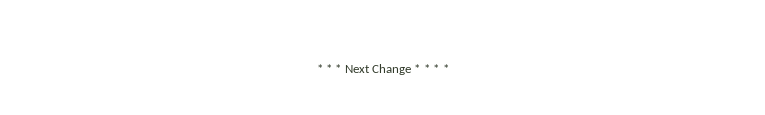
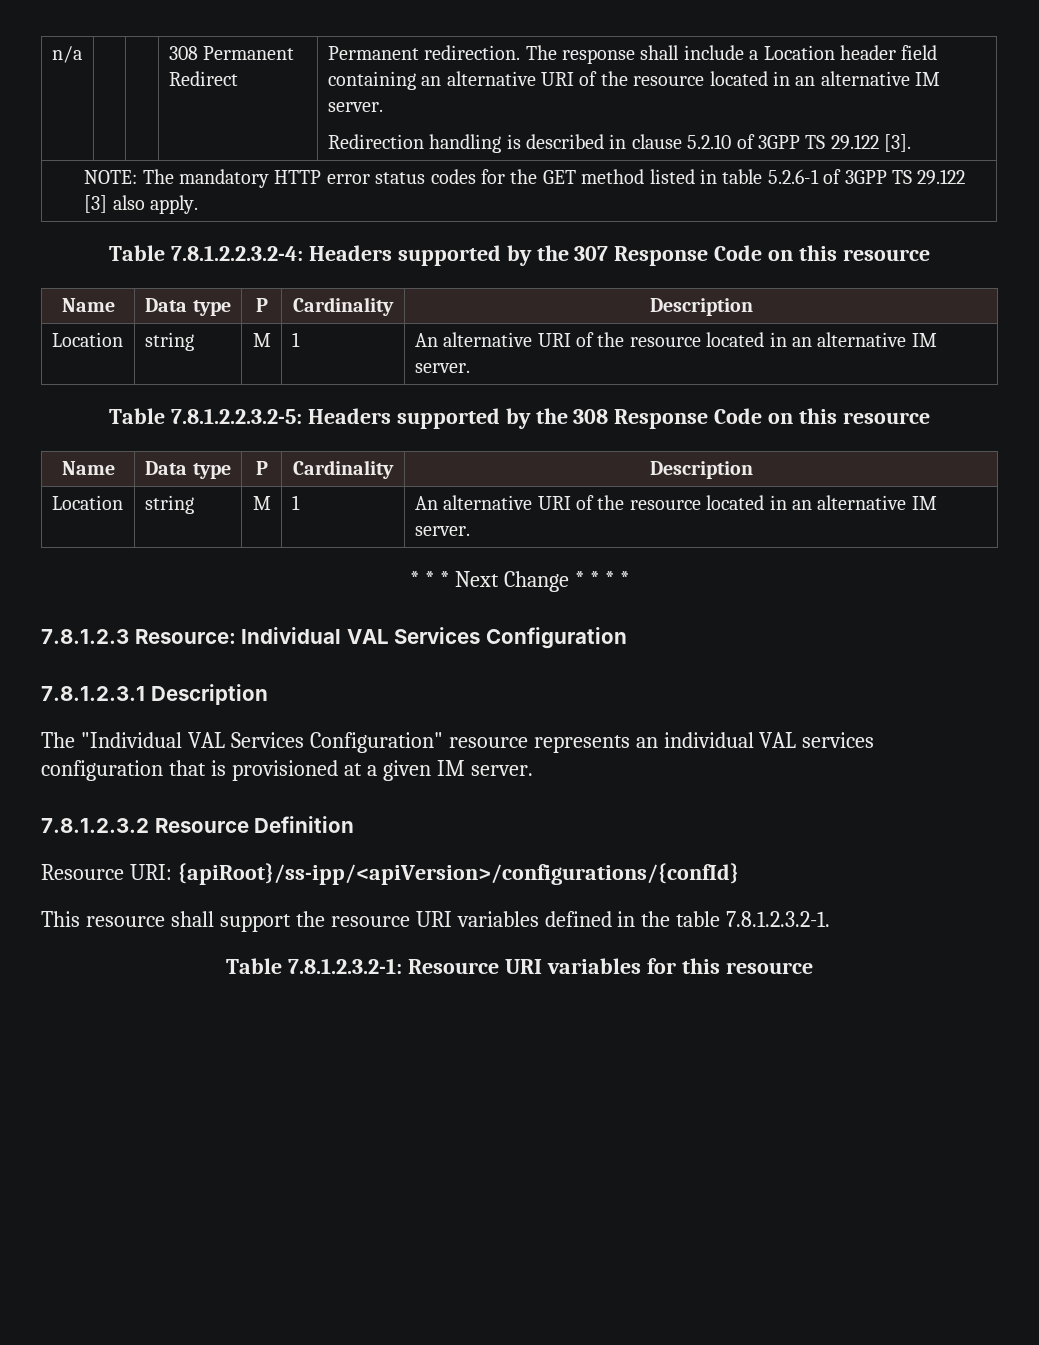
(316, 68) none -> [51,46,82,63] [168,46,295,60] [168,71,238,86] [327,45,938,64] [327,71,941,90] [327,102,383,112] [327,134,912,153] [84,169,966,188] [84,195,198,214] [108,245,931,266] [61,298,115,312] [145,298,231,316] [255,298,268,312] [293,297,394,316] [649,298,753,316] [51,332,123,347] [144,332,194,351] [252,333,271,347] [291,332,300,347] [414,332,937,347] [414,363,470,373] [108,408,931,429] [61,461,115,475] [145,461,231,479] [255,461,268,475] [293,460,394,479] [649,461,753,479] [51,495,123,510] [144,495,194,514] [252,496,271,510] [291,495,300,510] [414,495,937,510] [414,526,470,536] n/a | | | 308 Permanent Redirect | Permanent redirection. The response shall include a Location header field containing an alternative URI of the resource located in an alternative IM server. // Redirection handling is described in clause 5.2.10 of 3GPP TS 29.122 [3]. // NOTE: The mandatory HTTP error status codes for the GET method listed in table 5.2.6-1 of 3GPP TS 29.122 [3] also apply. // Table 7.8.1.2.2.3.2-4: Headers supported by the 307 Response Code on this resource // Name | Data type | P | Cardinality | Description // Location | string | M | 1 | An alternative URI of the resource located in an alternative IM server. // Table 7.8.1.2.2.3.2-5: Headers supported by the 308 Response Code on this resource // Name | Data type | P | Cardinality | Description // Location | string | M | 1 | An alternative URI of the resource located in an alternative IM server. //
(449, 68) none -> [41,627,627,649] [41,684,268,705] [41,732,875,753] [41,760,533,781] [41,816,355,833] [41,863,739,885] [41,911,831,932] [226,958,813,974] // 7.8.1.2.3 Resource: Individual VAL Services Configuration // 7.8.1.2.3.1 Description // The "Individual VAL Services Configuration" resource represents an individual VAL services configuration that is provisioned at a given IM server. // 7.8.1.2.3.2 Resource Definition // Resource URI: {apiRoot}/ss-ipp/<apiVersion>/configurations/{confId} // This resource shall support the resource URI variables defined in the table 7.8.1.2.3.2-1. // Table 7.8.1.2.3.2-1: Resource URI variables for this resource

